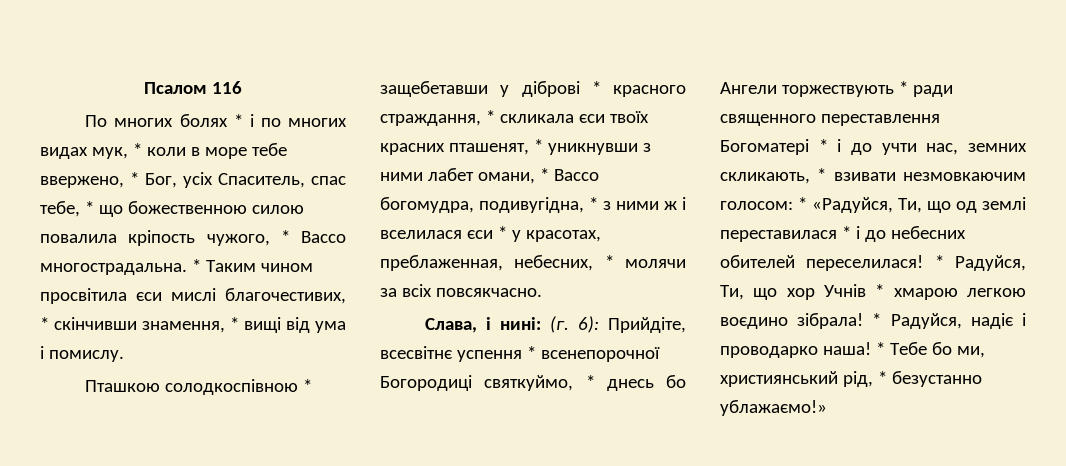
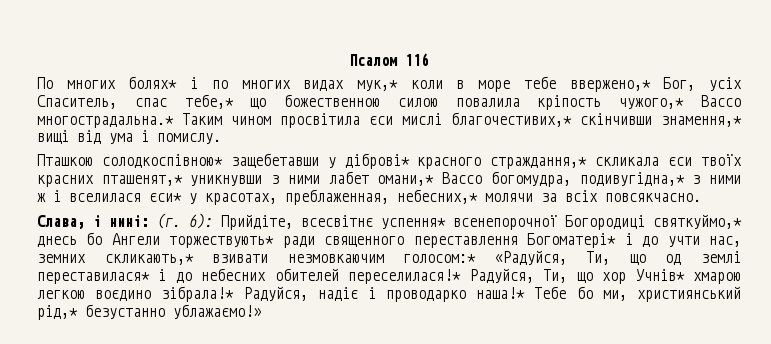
[179,114,243,127] болях * -> [128,76,178,89] болях*
[91,143,142,159] мук, * -> [357,80,399,92] мук,*
[40,172,139,188] ввержено, * -> [569,80,651,92] ввержено,*
[40,201,94,217] тебе, * -> [184,94,234,109] тебе,*
[206,230,346,246] [40,259,201,275] чужого, * Вассо многострадальна. * -> [619,95,741,110] [37,116,174,128] чужого,* Вассо многострадальна.*
[225,288,346,304] [40,317,239,333] благочестивих, * скінчивши знамення, * -> [451,112,742,127] благочестивих,* скінчивши знамення,*
[165,379,313,395] [380,81,686,97] [380,110,495,126] солодкоспівною * защебетавши у діброві * красного страждання, * -> [101,153,588,169] солодкоспівною* защебетавши у діброві* красного страждання,*
[448,139,543,155] пташенят, * -> [101,175,183,186] пташенят,*
[477,168,599,184] [380,197,598,213] омани, * Вассо богомудра, подивугідна, * -> [377,171,685,187] омани,* Вассо богомудра, подивугідна,*
[466,226,507,239] єси * -> [149,193,182,202] єси*
[514,255,614,271] небесних, * -> [397,189,478,204] небесних,*
[456,346,660,362] [380,375,595,391] успення * всенепорочної Богородиці святкуймо, * -> [381,214,742,230] успення* всенепорочної Богородиці святкуймо,*
[781,81,908,97] торжествують * -> [169,236,275,248] торжествують*
[720,139,828,155] Богоматері * -> [527,233,617,248] Богоматері*
[720,168,1026,184] [720,197,807,210] скликають, * взивати незмовкаючим голосом: * -> [104,254,477,265] скликають,* взивати незмовкаючим голосом:*
[720,226,851,242] переставилася * -> [37,272,150,284] переставилася*
[806,255,944,271] переселилася! * -> [348,269,462,284] переселилася!*
[824,284,885,297] Учнів * -> [635,269,685,281] Учнів*
[797,313,882,329] зібрала! * -> [161,286,235,302] зібрала!*
[822,342,885,355] наша! * -> [476,287,526,299] наша!*
[842,371,887,387] рід, * -> [37,305,78,320] рід,*

